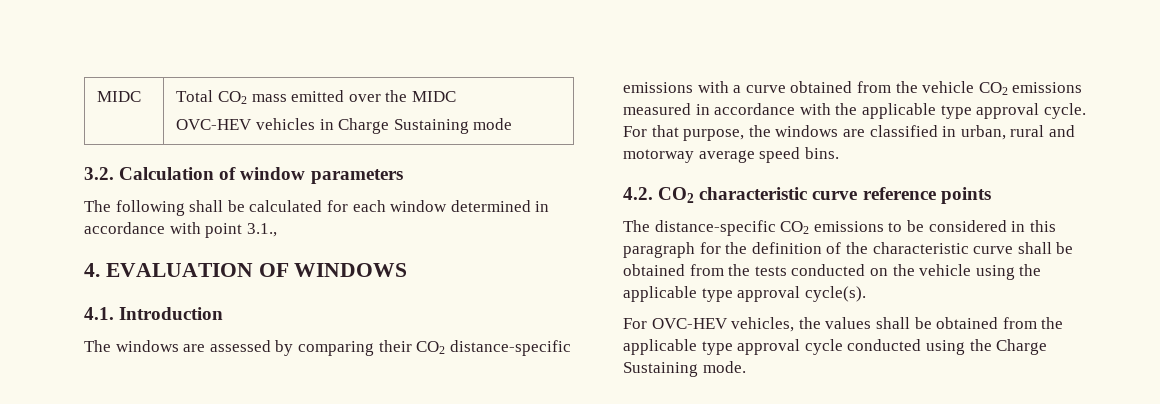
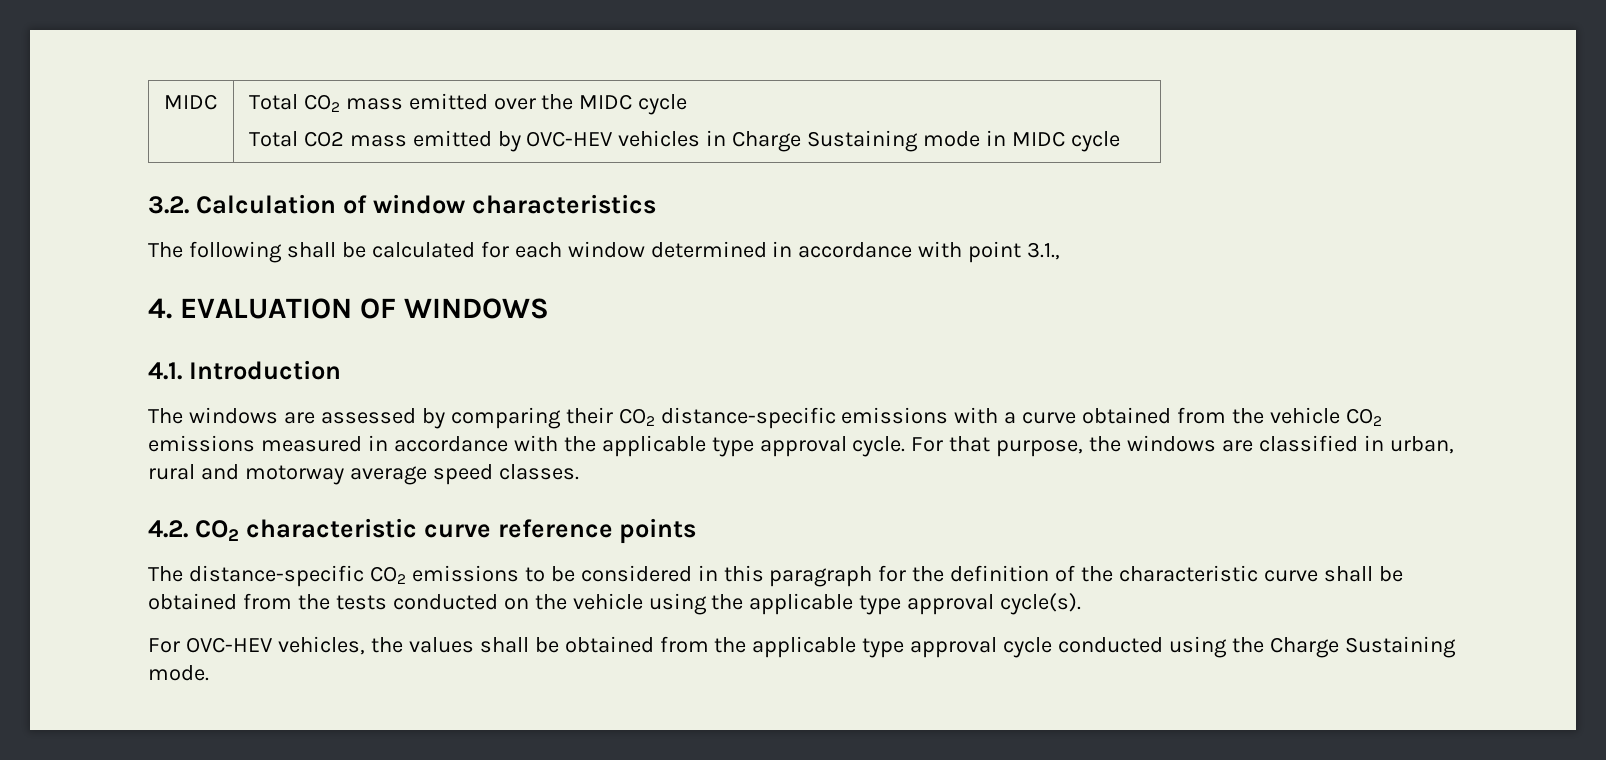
(456, 96) // -> [638,94,688,115] [248,130,521,152] cycle // Total CO2 mass emitted by
(513, 124) none -> [986,130,1120,152] in MIDC cycle
[310,169,403,184] parameters -> [471,194,656,214] characteristics
[804,147,839,159] bins. -> [498,464,579,480] classes.

